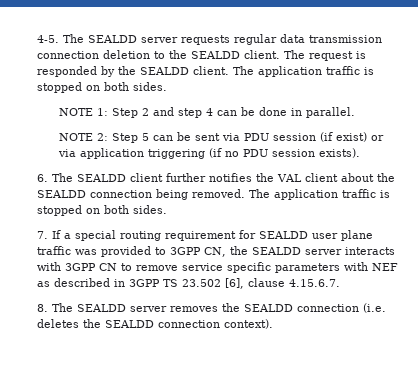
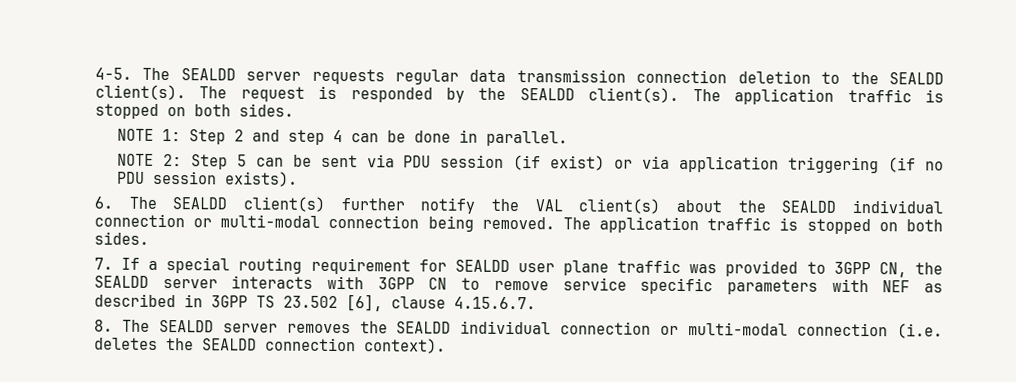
[244,50,281,59] client. -> [94,84,186,101] client(s).
[193,66,230,75] client. -> [588,87,680,103] client(s).
[130,173,253,182] client further notifies -> [242,196,476,214] client(s) further notify
[305,173,339,182] client -> [578,198,661,214] client(s)
(87, 194) none -> [852,199,944,214] [93,213,321,228] individual connection or multi-modal
(294, 308) none -> [460,320,789,336] individual connection or multi-modal

